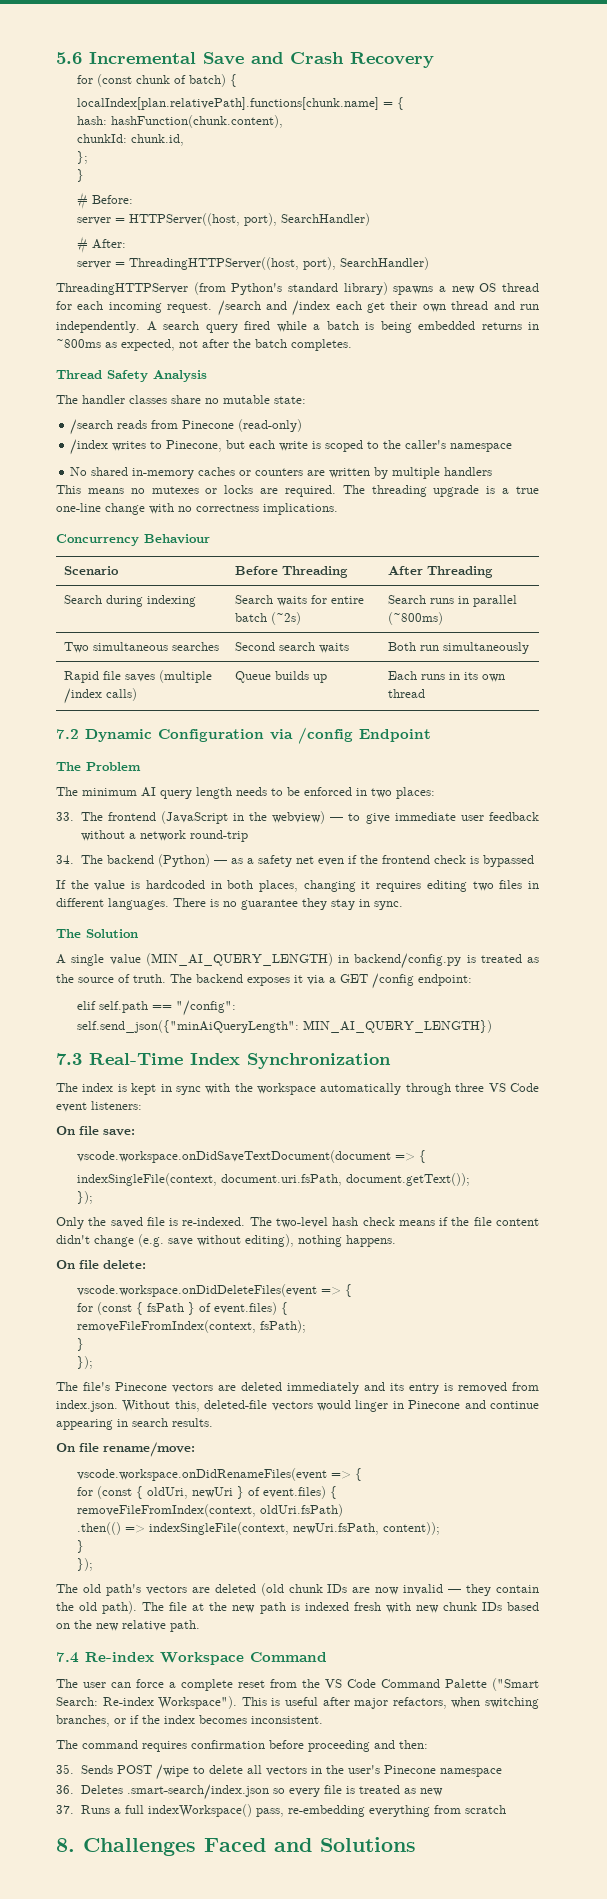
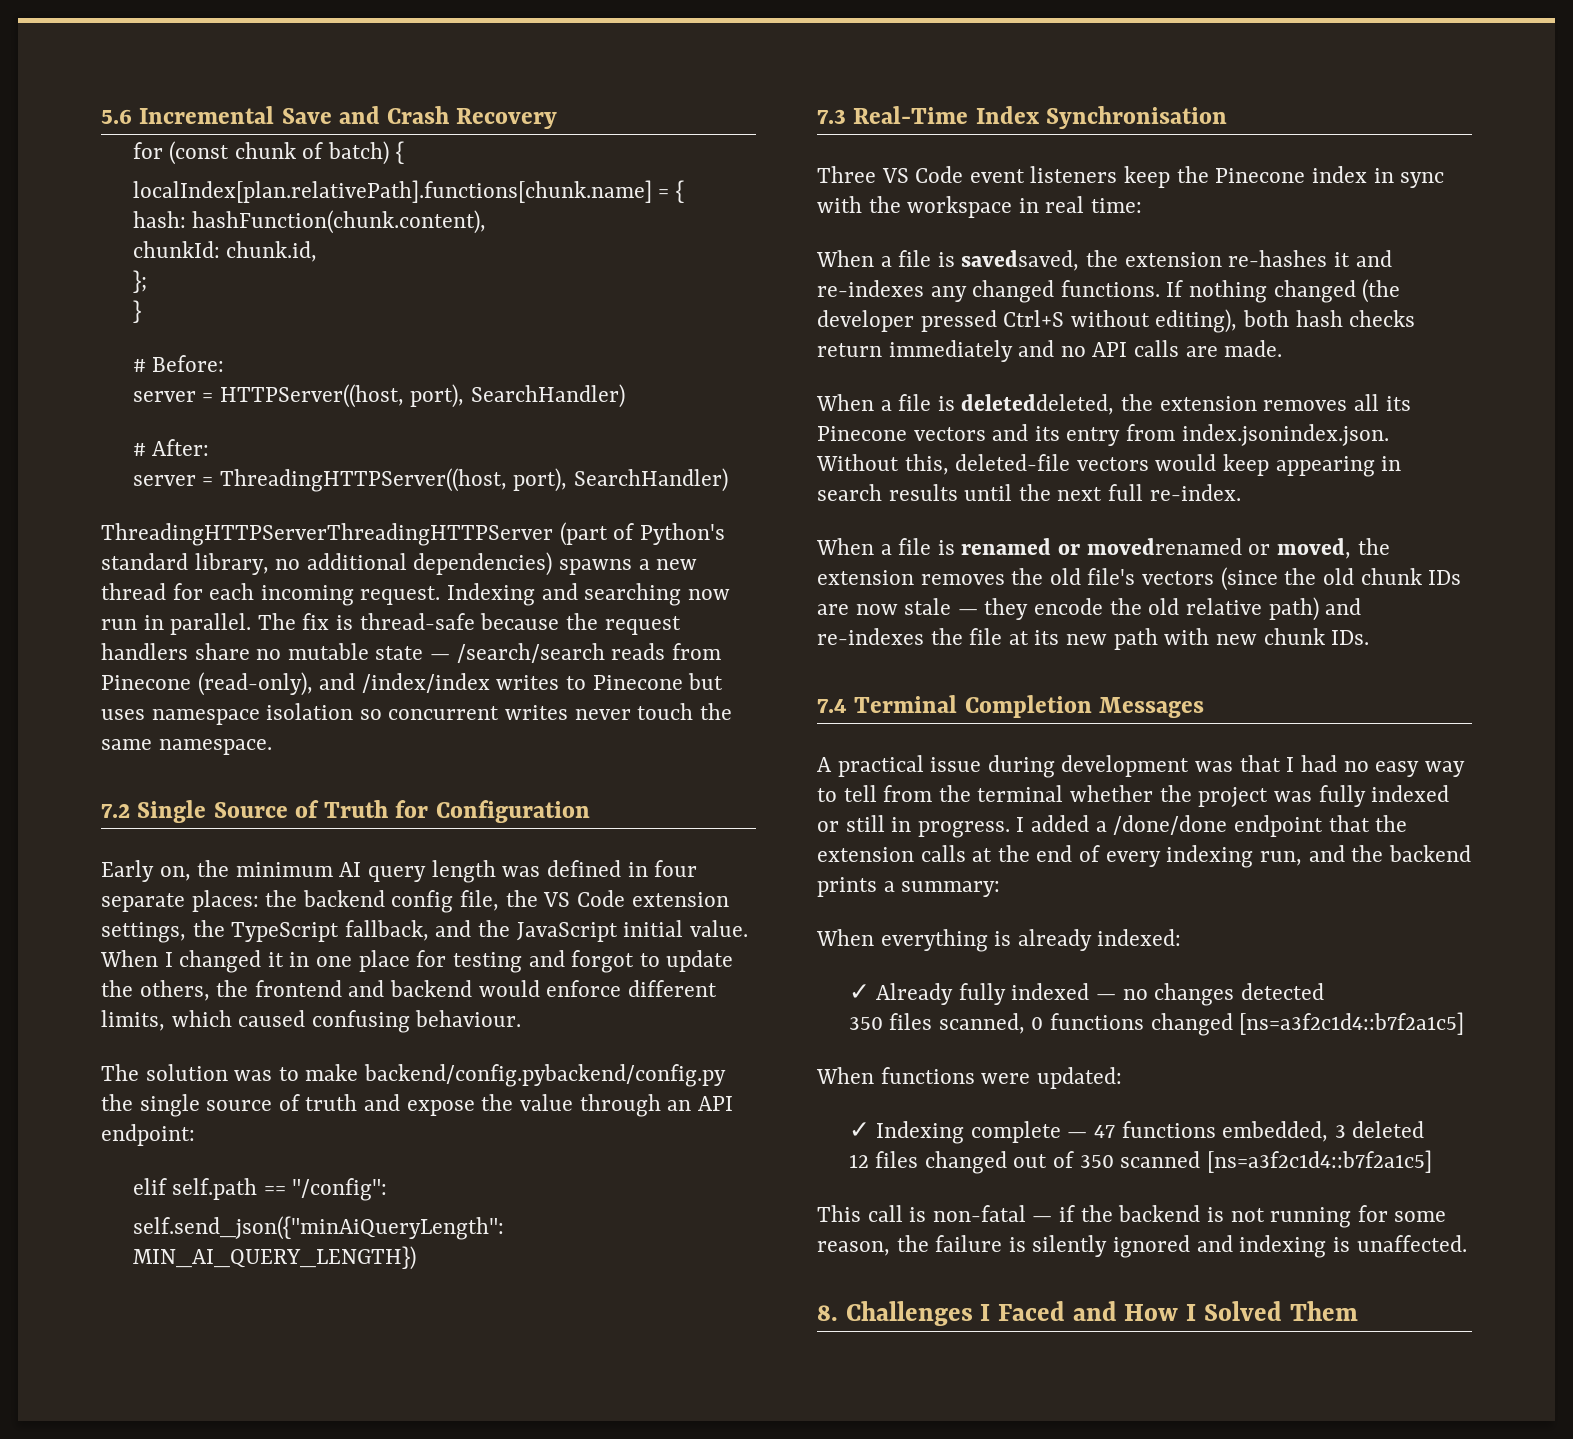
[56,282,388,295] ThreadingHTTPServer (from Python's standard library) -> [101,522,725,546] [101,552,553,576] ThreadingHTTPServerThreadingHTTPServer (part of Python's standard library, no additional dependencies)
[479,283,497,292] OS -> (698, 564) none
[217,300,539,316] [56,321,539,333] [56,339,352,351] [56,370,207,382] [56,395,306,404] [70,419,303,435] [70,439,513,455] [70,467,493,479] [56,485,540,497] [56,503,338,515] [56,534,210,546] [63,566,119,575] [234,566,348,578] [387,566,493,578] [63,595,196,607] [234,595,364,606] [234,612,301,625] [387,595,517,607] [387,612,443,625] [63,642,219,653] [234,642,349,653] [387,642,529,654] [63,670,212,683] [63,688,137,704] [234,671,327,683] [387,671,505,682] [387,689,425,698] [56,727,431,744] [56,762,141,771] [56,787,435,799] [56,811,539,824] [80,830,248,842] [56,854,534,867] [56,880,539,892] [56,898,403,910] [56,929,138,938] [56,953,539,969] [56,973,414,989] /search and /index each get their own thread and run independently. A search query fired while a batch is being embedded returns in ~800ms as expected, not after the batch completes. // Thread Safety Analysis // The handler classes share no mutable state: // /search reads from Pinecone (read-only) // /index writes to Pinecone, but each write is scoped to the caller's namespace // No shared in-memory caches or counters are written by multiple handlers // This means no mutexes or locks are required. The threading upgrade is a true one-line change with no correctness implications. // Concurrency Behaviour // Scenario | Before Threading | After Threading // Search during indexing | Search waits for entire batch (~2s) | Search runs in parallel (~800ms) // Two simultaneous searches | Second search waits | Both run simultaneously // Rapid file saves (multiple /index calls) | Queue builds up | Each runs in its own thread // 7.2 Dynamic Configuration via /config Endpoint // The Problem // The minimum AI query length needs to be enforced in two places: // 33. The frontend (JavaScript in the webview) — to give immediate user feedback without a network round-trip // 34. The backend (Python) — as a safety net even if the frontend check is bypassed // If the value is hardcoded in both places, changing it requires editing two files in different languages. There is no guarantee they stay in sync. // The Solution // A single value (MIN_AI_QUERY_LENGTH) in backend/config.py is treated as the source of truth. The backend exposes it via a GET /config -> [447,583,730,606] [101,613,681,635] [101,643,721,663] [101,672,724,696] [101,703,732,725] [101,739,272,755] [101,800,590,823] [101,860,698,883] [101,890,729,913] [101,920,748,943] [100,950,734,973] [101,980,717,1001] [101,1010,522,1033] [101,1064,727,1087] [101,1094,733,1117] Indexing and searching now run in parallel. The fix is thread-safe because the request handlers share no mutable state — /search/search reads from Pinecone (read-only), and /index/index writes to Pinecone but uses namespace isolation so concurrent writes never touch the same namespace. // 7.2 Single Source of Truth for Configuration // Early on, the minimum AI query length was defined in four separate places: the backend config file, the VS Code extension settings, the TypeScript fallback, and the JavaScript initial value. When I changed it in one place for testing and forgot to update the others, the frontend and backend would enforce different limits, which caused confusing behaviour. // The solution was to make backend/config.pybackend/config.py the single source of truth and expose the value through an API
[247,1053,391,1069] [56,1083,157,1095] Synchronization // The index is kept -> [1045,106,1227,129] [817,166,1367,188] Synchronisation // Three VS Code event listeners keep the Pinecone index
[320,1083,539,1095] [56,1101,142,1112] [56,1126,135,1136] [76,1150,426,1163] [76,1173,470,1186] [76,1191,93,1204] [56,1217,539,1229] [56,1234,396,1247] [56,1260,146,1269] [76,1284,352,1297] [76,1302,288,1315] [76,1320,306,1333] [76,1338,84,1351] [76,1356,93,1369] [56,1382,539,1394] [56,1400,118,1412] automatically through three VS Code event listeners: // On file save: // vscode.workspace.onDidSaveTextDocument(document => { // indexSingleFile(context, document.uri.fsPath, document.getText()); // }); // Only the saved file is re-indexed. The two-level hash check means if the file content didn't change (e.g. save without editing), nothing happens. // On file delete: // vscode.workspace.onDidDeleteFiles(event => { // for (const { fsPath } of event.files) { // removeFileFromIndex(context, fsPath); // } // }); // The file's Pinecone vectors are deleted immediately and its entry is removed from index.json. -> [1018,196,1143,213] [816,250,1392,271] [817,279,1401,303] [817,309,1416,333] [817,340,1283,362] [816,394,1411,415] [817,424,1389,446] in real time: // When a file is savedsaved, the extension re-hashes it and re-indexes any changed functions. If nothing changed (the developer pressed Ctrl+S without editing), both hash checks return immediately and no API calls are made. // When a file is deleteddeleted, the extension removes all its Pinecone vectors and its entry from index.jsonindex.json.
[355,1400,539,1412] [56,1418,213,1430] [56,1442,195,1457] [76,1468,362,1481] [76,1486,337,1499] [76,1504,343,1517] [76,1522,440,1535] [76,1540,84,1553] [76,1558,93,1571] [56,1583,284,1596] linger in Pinecone and continue appearing in search results. // On file rename/move: // vscode.workspace.onDidRenameFiles(event => { // for (const { oldUri, newUri } of event.files) { // removeFileFromIndex(context, oldUri.fsPath) // .then(() => indexSingleFile(context, newUri.fsPath, content)); // } // }); // The old path's vectors are deleted (old -> [1223,454,1402,477] [817,484,1241,501] [816,538,1390,559] [817,567,1354,591] keep appearing in search results until the next full re-index. // When a file is renamed or movedrenamed or moved, the extension removes the old file's vectors (since the old
[403,1584,444,1595] invalid -> [904,598,952,615] stale
[496,1585,539,1593] [56,1601,165,1614] contain the old path). The -> [1034,597,1362,621] [817,628,963,645] encode the old relative path) and re-indexes the
[209,1602,228,1611] the -> [1034,630,1060,645] its
[290,1602,539,1613] [56,1620,200,1632] [56,1652,327,1665] [56,1678,539,1691] [56,1696,540,1709] [56,1715,323,1727] [56,1740,428,1752] [56,1764,502,1780] [56,1784,443,1800] [56,1804,506,1817] is indexed fresh with new chunk IDs based on the new relative path. // 7.4 Re-index Workspace Command // The user can force a complete reset from the VS Code Command Palette ("Smart Search: Re-index Workspace"). This is useful after major refactors, when switching branches, or if the index becomes inconsistent. // The command requires confirmation before proceeding and then: // 35. Sends POST /wipe to delete all vectors in the user's Pinecone namespace // 36. Deletes .smart-search/index.json so every file is treated as new // 37. Runs a full indexWorkspace() pass, re-embedding everything from scratch -> [1164,628,1370,645] [817,695,1204,718] [817,755,1465,778] [817,785,1450,807] [817,815,1408,838] [817,845,1471,868] [817,877,1001,897] [816,929,1182,952] [848,983,1324,1006] [848,1012,1465,1036] [816,1067,1122,1089] [848,1121,1425,1144] [848,1150,1432,1174] [817,1205,1447,1228] [817,1235,1467,1258] with new chunk IDs. // 7.4 Terminal Completion Messages // A practical issue during development was that I had no easy way to tell from the terminal whether the project was fully indexed or still in progress. I added a /done/done endpoint that the extension calls at the end of every indexing run, and the backend prints a summary: // When everything is already indexed: // ✓ Already fully indexed — no changes detected // 350 files scanned, 0 functions changed [ns=a3f2c1d4::b7f2a1c5] // When functions were updated: // ✓ Indexing complete — 47 functions embedded, 3 deleted // 12 files changed out of 350 scanned [ns=a3f2c1d4::b7f2a1c5] // This call is non-fatal — if the backend is not running for some reason, the failure is silently ignored and indexing is unaffected.
(196, 1847) none -> [980,1304,991,1321] I
[320,1837,416,1852] Solutions -> [1124,1301,1358,1321] How I Solved Them

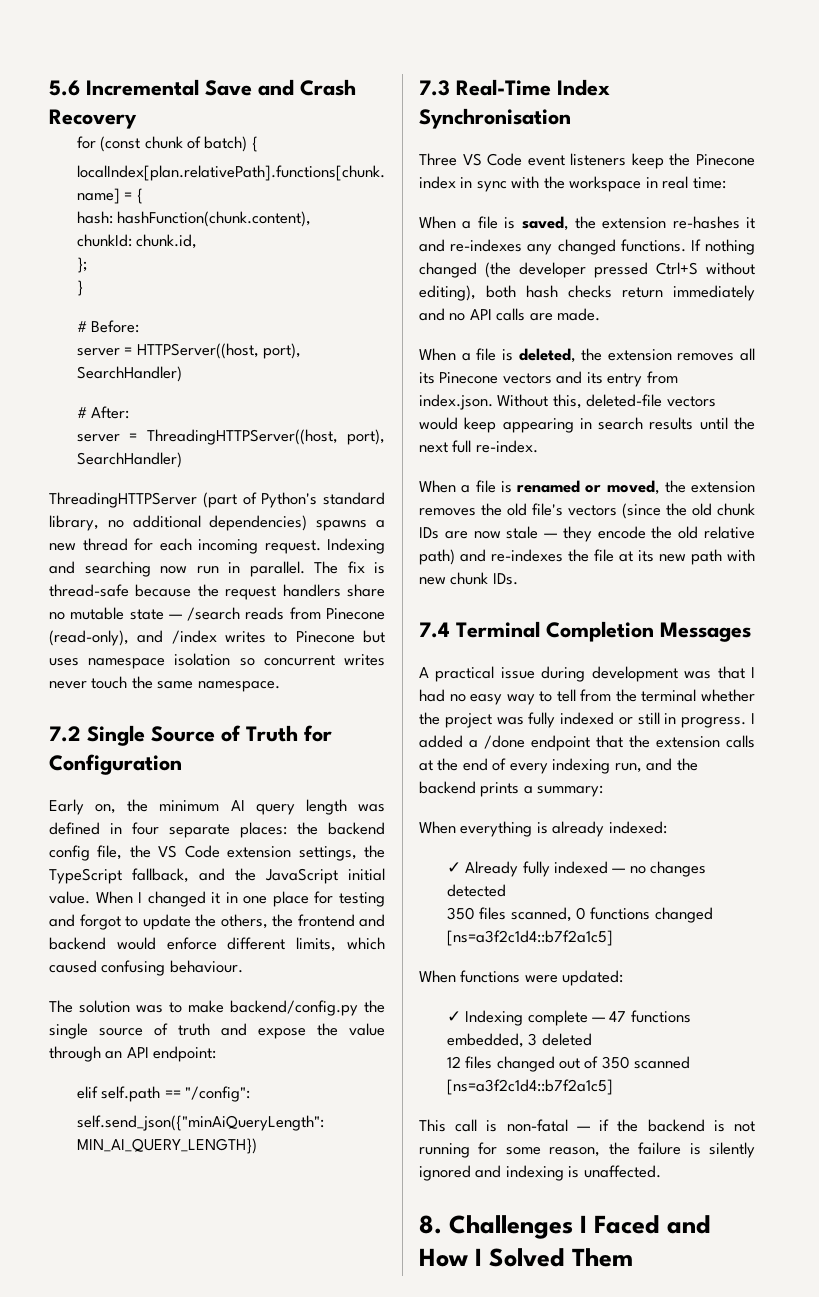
[101,523,553,546] ThreadingHTTPServerThreadingHTTPServer -> [49,492,197,508] ThreadingHTTPServer
[456,643,605,663] /search/search -> [187,607,241,621] /search
[361,673,490,693] /index/index -> [171,630,217,644] /index
[364,1064,727,1087] backend/config.pybackend/config.py -> [230,1000,358,1016] backend/config.py
[961,250,1080,271] savedsaved, -> [521,216,569,231] saved,
[961,394,1115,415] deleteddeleted, -> [518,348,576,363] deleted,
[1181,424,1389,446] index.jsonindex.json. -> [419,394,493,410] index.json.
[1086,538,1271,555] movedrenamed or -> (602, 489) none
[1113,815,1228,835] /done/done -> [484,735,525,749] /done

